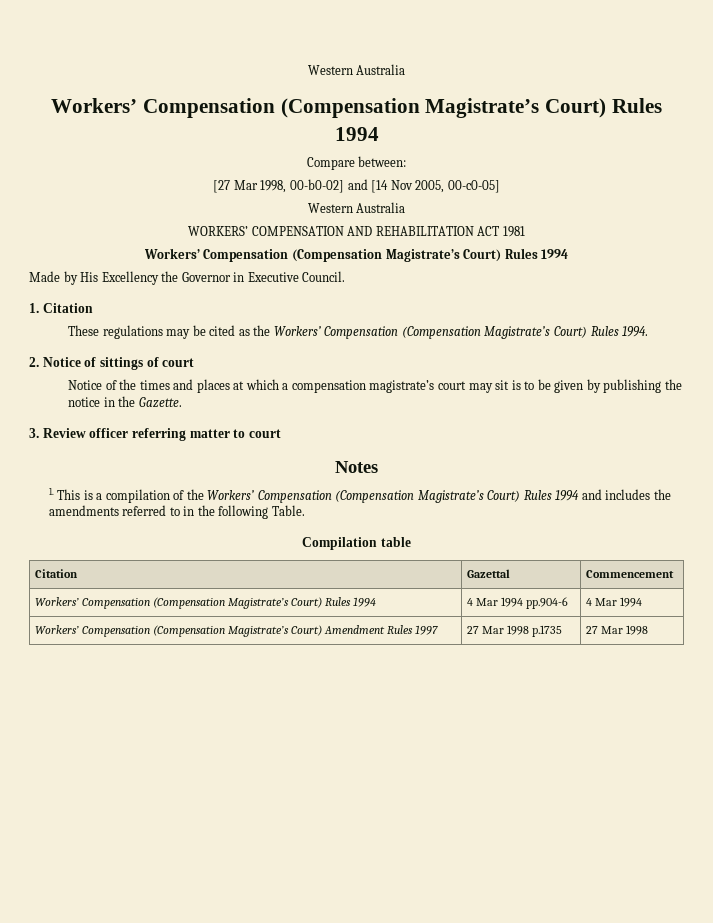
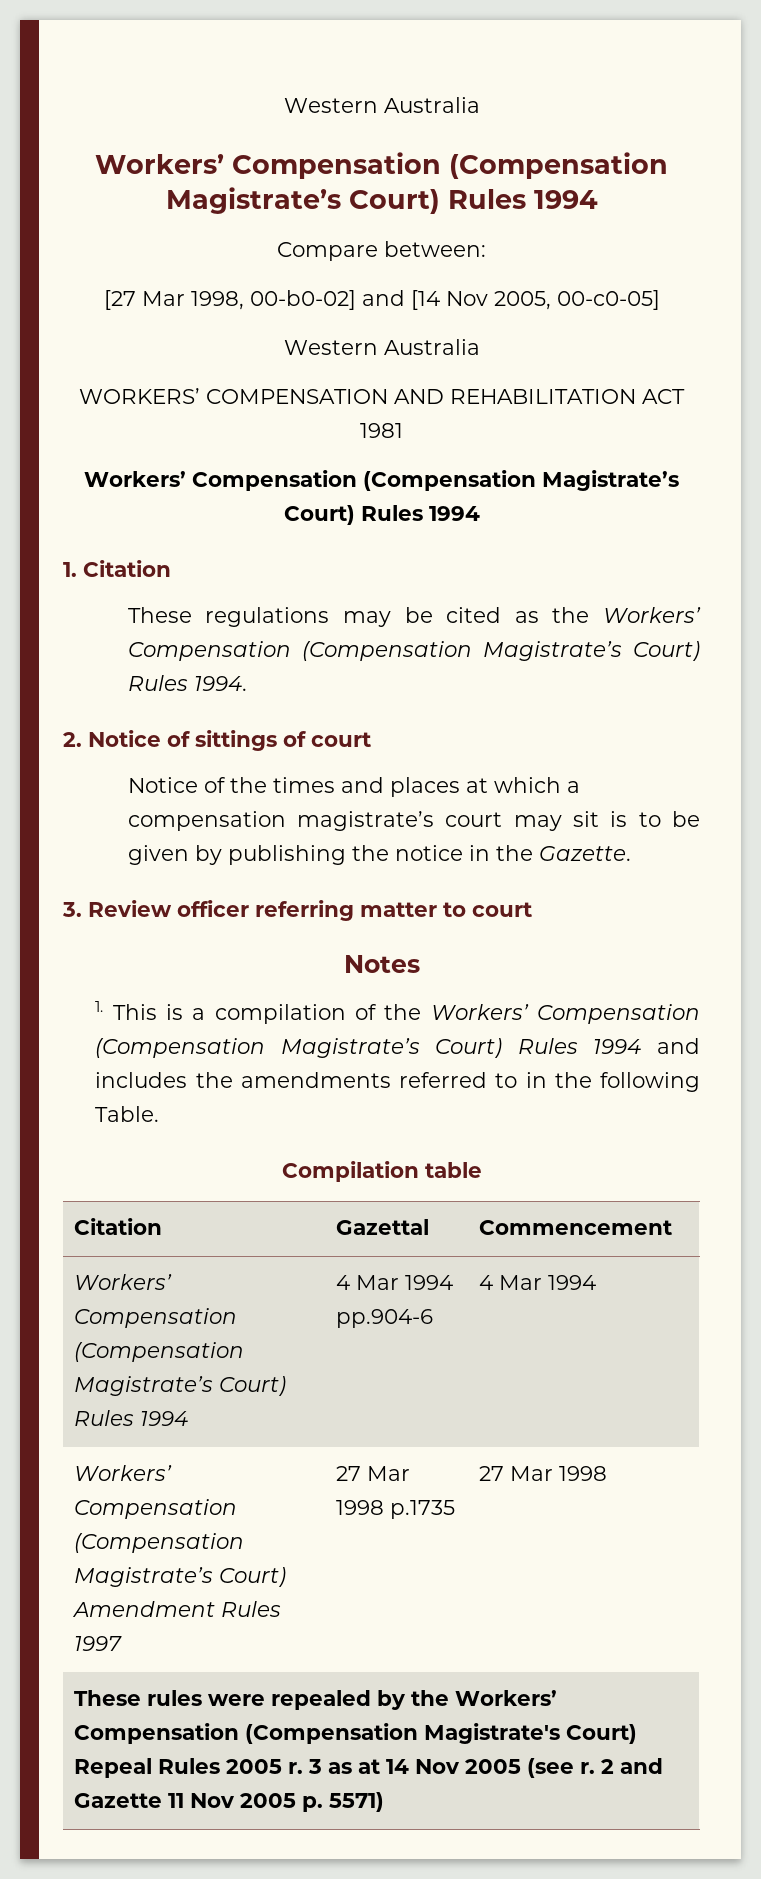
[29,271,346,285] // Made by His Excellency the Governor in Executive Council. -> (480, 513) none
(648, 630) none -> [74,1690,558,1710] [74,1723,638,1744] [74,1758,664,1778] [74,1792,385,1812] // These rules were repealed by the Workers’ Compensation (Compensation Magistrate's Court) Repeal Rules 2005 r. 3 as at 14 Nov 2005 (see r. 2 and Gazette 11 Nov 2005 p. 5571)

